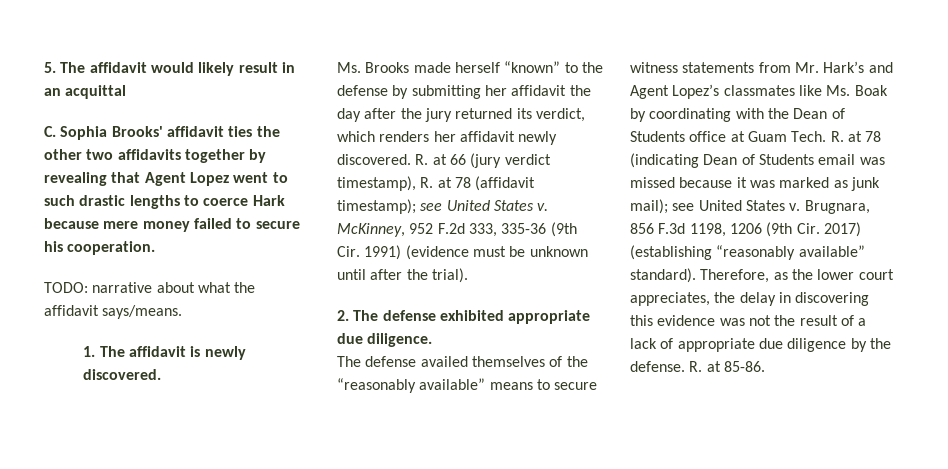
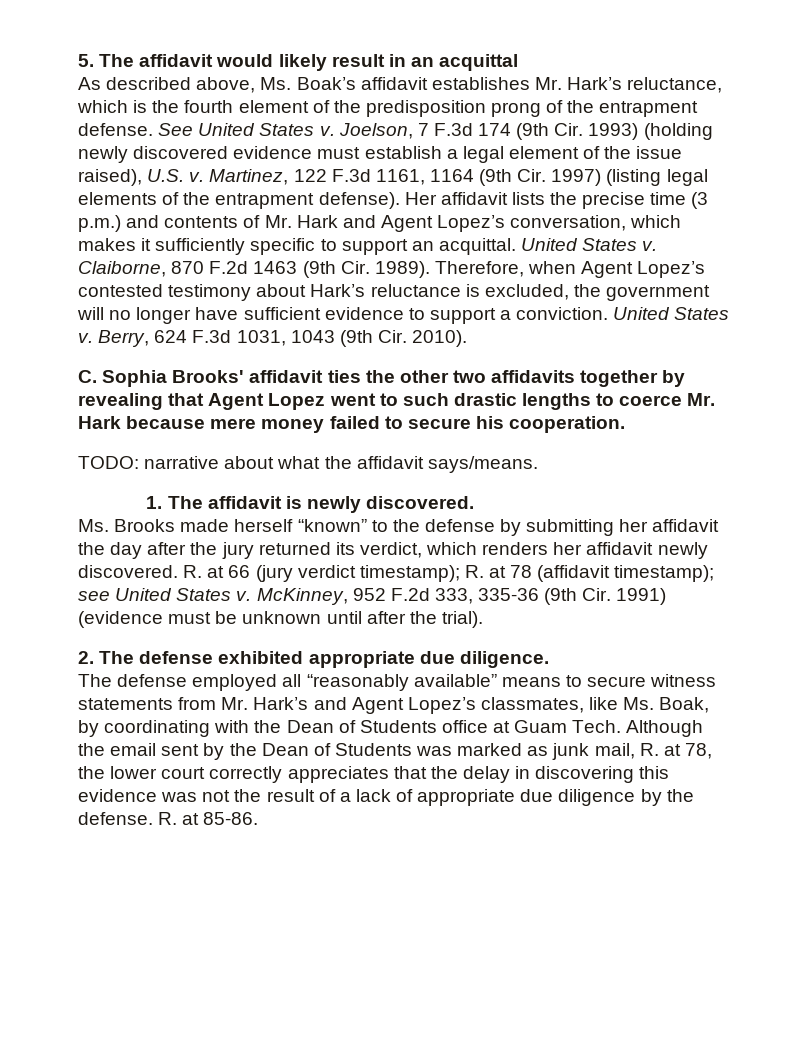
(127, 92) none -> [78,77,723,93] [77,100,699,117] [78,123,713,140] [78,146,683,163] [78,169,708,186] [78,192,709,209] [78,215,682,232] [78,238,658,255] [78,261,706,278] [78,284,711,301] [77,307,730,324] [78,330,468,347] // As described above, Ms. Boak’s affidavit establishes Mr. Hark’s reluctance, which is the fourth element of the predisposition prong of the entrapment defense. See United States v. Joelson, 7 F.3d 174 (9th Cir. 1993) (holding newly discovered evidence must establish a legal element of the issue raised), U.S. v. Martinez, 122 F.3d 1161, 1164 (9th Cir. 1997) (listing legal elements of the entrapment defense). Her affidavit lists the precise time (3 p.m.) and contents of Mr. Hark and Agent Lopez’s conversation, which makes it sufficiently specific to support an acquittal. United States v. Claiborne, 870 F.2d 1463 (9th Cir. 1989). Therefore, when Agent Lopez’s contested testimony about Hark’s reluctance is excluded, the government will no longer have sufficient evidence to support a conviction. United States v. Berry, 624 F.3d 1031, 1043 (9th Cir. 2010).
(249, 202) none -> [687,393,716,406] Mr.
[337,176,416,191] timestamp), -> [359,565,460,582] timestamp);
[420,356,588,367] availed themselves of the -> [192,674,302,691] employed all
[723,85,795,96] classmates -> [480,697,584,713] classmates,
[854,85,888,96] Boak -> [659,697,710,713] Boak,
[830,131,882,142] [630,153,885,168] [630,177,880,191] [630,199,870,214] [630,222,861,237] [630,245,865,260] [630,268,894,283] [630,292,710,306] R. at 78 (indicating Dean of Students email was missed because it was marked as junk mail); see United States v. Brugnara, 856 F.3d 1198, 1206 (9th Cir. 2017) (establishing “reasonably available” standard). Therefore, as the lower court appreciates, -> [626,720,704,737] [78,743,712,760] [78,766,427,783] Although the email sent by the Dean of Students was marked as junk mail, R. at 78, the lower court correctly appreciates that

